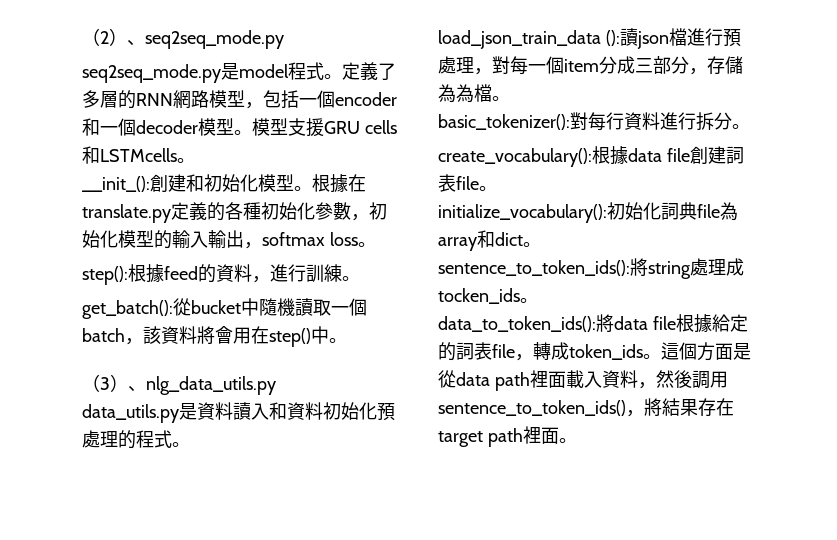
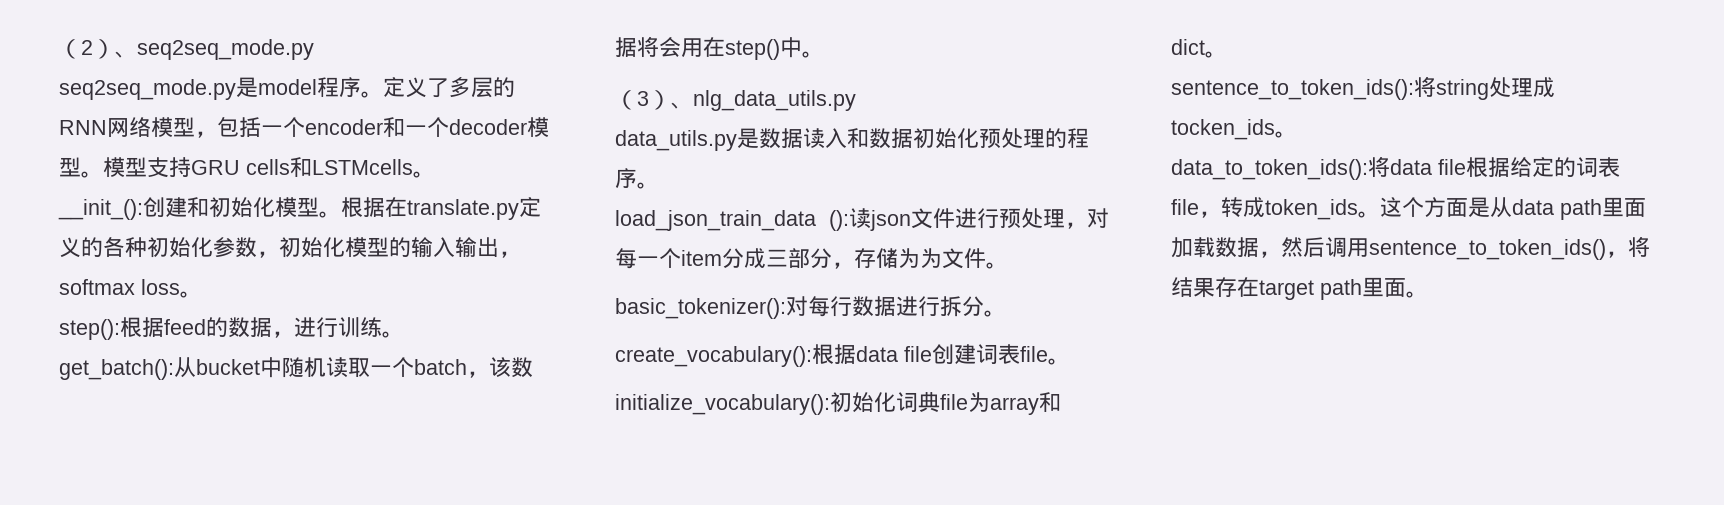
[306,62,396,80] [82,90,209,109] 式。定義了多層的RNN網路 -> [339,77,515,98] [59,117,151,137] 序。定义了多层的RNN网络
[317,90,335,108] 個 -> [283,117,305,137] 个
[118,118,136,136] 個 -> [427,117,449,137] 个
[306,118,324,137] 援 -> [169,157,191,177] 持
[150,174,168,193] 創 -> [143,197,165,217] 创
[330,174,348,193] 據 -> [363,197,385,217] 据
[189,202,351,221] 義的各種初始化參數 -> [59,237,257,258] 义的各种初始化参数
[172,230,226,248] 輸入輸 -> [411,237,477,257] 输入输
[146,264,360,283] [82,298,367,319] [82,326,233,345] 據feed的資料，進行訓練。 // get_batch():從bucket中隨機讀取一個batch，該資料將會 -> [142,317,404,338] [59,357,533,380] [615,36,681,57] 据feed的数据，进行训练。 // get_batch():从bucket中随机读取一个batch，该数据将会
[197,402,395,421] [82,430,190,449] [438,28,741,49] [438,56,564,75] 資料讀入和資料初始化預處理的程式。 // load_json_train_data ():讀json檔進行預處理，對每一個 -> [759,128,1089,149] [615,168,659,189] [615,208,1109,231] [615,248,681,269] 数据读入和数据初始化预处理的程序。 // load_json_train_data ():读json文件进行预处理，对每一个
[725,56,743,74] [438,84,492,103] 儲為為檔 -> [876,248,986,269] 储为为文件
[570,112,678,131] 對每行資料進 -> [786,296,918,317] 对每行数据进
[610,146,744,165] 據data file創建詞 -> [834,344,998,364] 据data file创建词
[661,202,738,221] 詞典file為 -> [896,392,990,413] 词典file为
[630,258,708,279] 將string處 -> [1414,76,1511,100] 将string处
[596,314,614,332] 將 -> [1368,156,1390,177] 将
[693,314,748,333] [438,342,474,361] 據給定的詞 -> [1488,157,1598,177] 据给定的词
[533,342,551,360] 轉 -> [1221,197,1243,217] 转
[661,342,751,361] [438,370,710,391] 這個方面是從data path裡面載入資料，然後調 -> [1380,197,1646,220] [1171,237,1347,258] 这个方面是从data path里面加载数据，然后调
[644,398,680,416] 將結 -> [1628,236,1650,257] [1171,277,1193,297] 将结
[522,426,541,444] 裡 -> [1362,277,1384,297] 里

